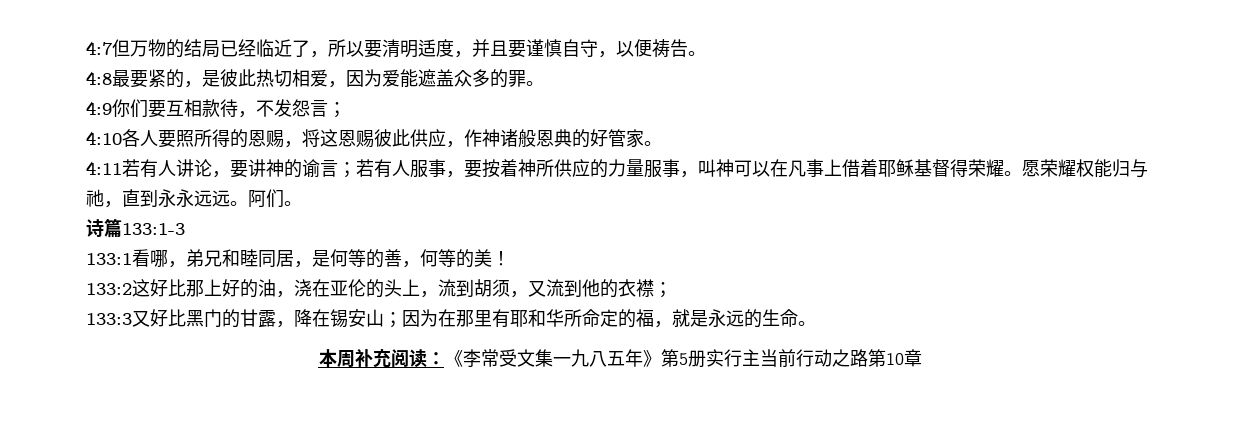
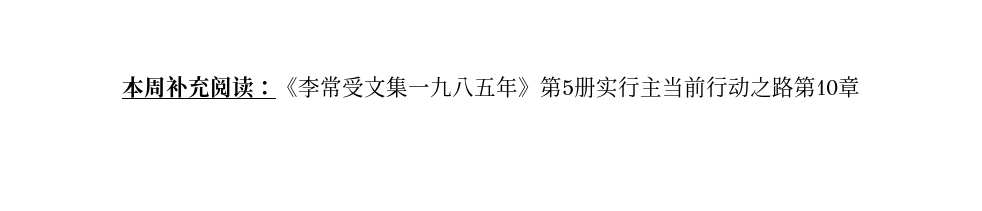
[86,39,706,58] [86,69,544,88] [86,99,346,118] [86,129,662,148] [86,159,1148,178] [86,189,302,208] [86,218,185,238] [86,249,510,268] [86,279,672,298] [86,309,816,328] 4:7但万物的结局已经临近了，所以要清明适度，并且要谨慎自守，以便祷告。 // 4:8最要紧的，是彼此热切相爱，因为爱能遮盖众多的罪。 // 4:9你们要互相款待，不发怨言； // 4:10各人要照所得的恩赐，将这恩赐彼此供应，作神诸般恩典的好管家。 // 4:11若有人讲论，要讲神的谕言；若有人服事，要按着神所供应的力量服事，叫神可以在凡事上借着耶稣基督得荣耀。愿荣耀权能归与祂，直到永永远远。阿们。 // 诗篇133:1-3 // 133:1看哪，弟兄和睦同居，是何等的善，何等的美！ // 133:2这好比那上好的油，浇在亚伦的头上，流到胡须，又流到他的衣襟； // 133:3又好比黑门的甘露，降在锡安山；因为在那里有耶和华所命定的福，就是永远的生命。 // -> (122, 87) none

